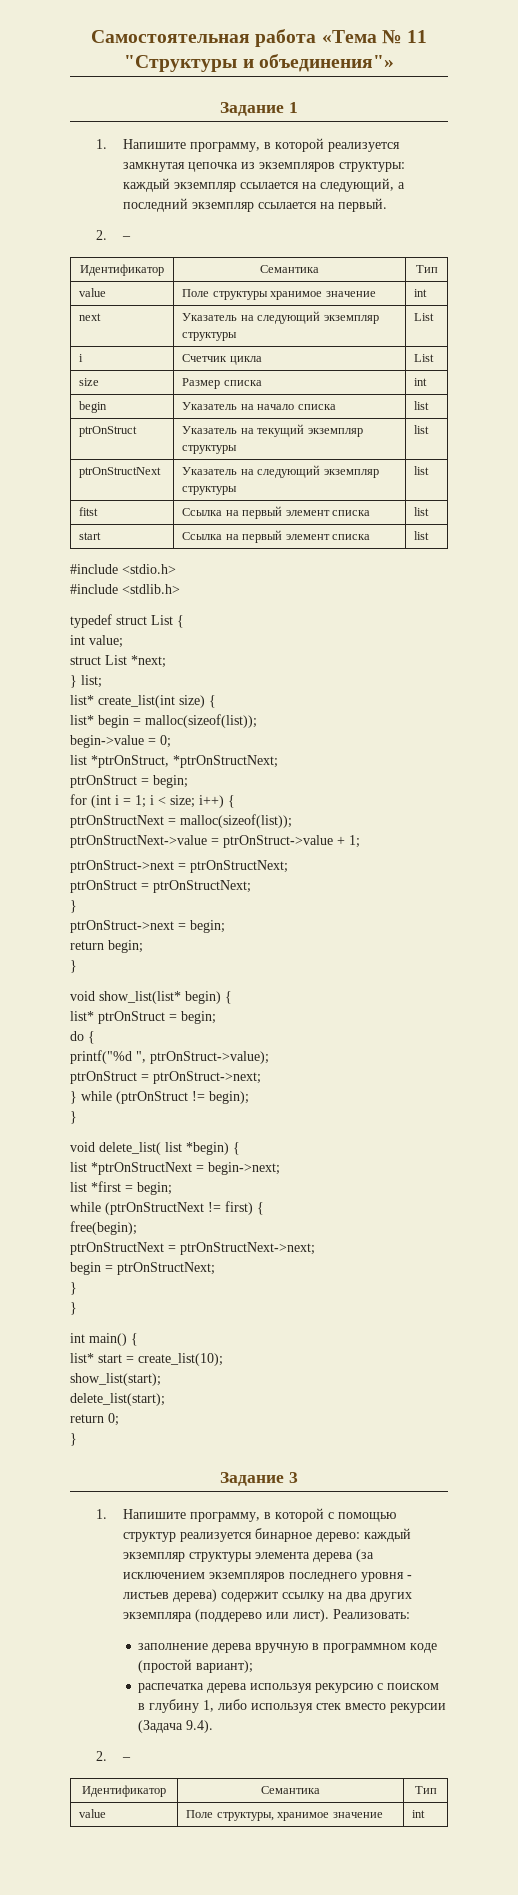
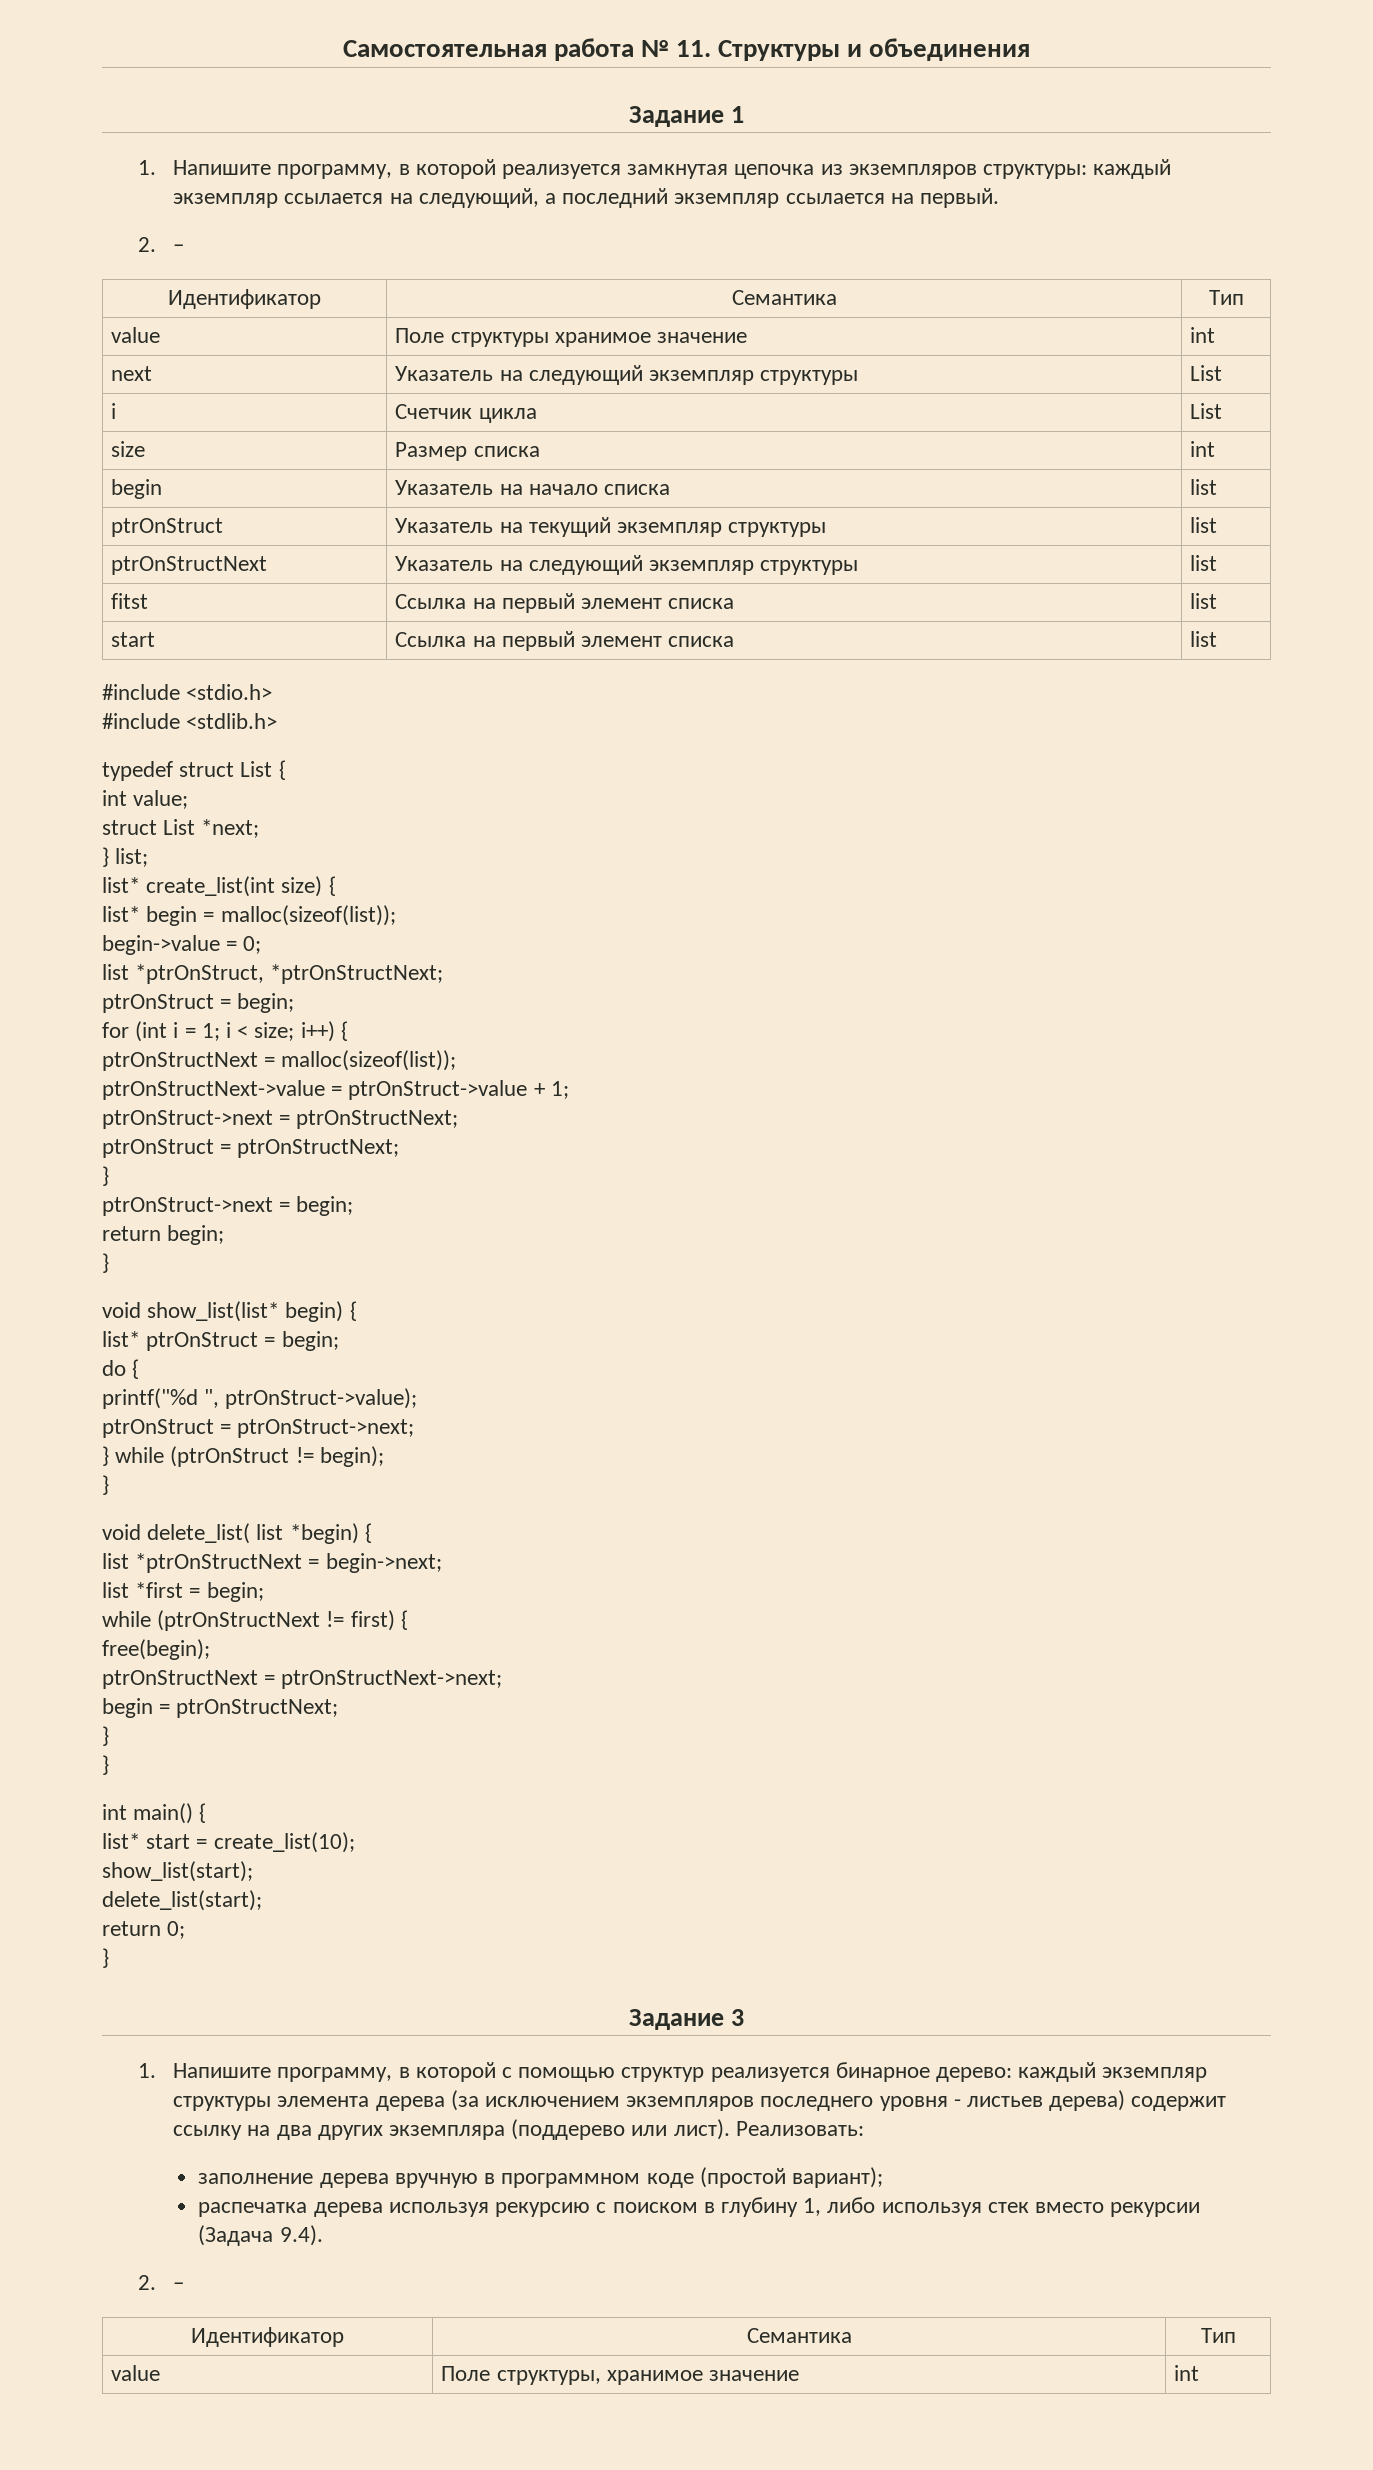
[321,30,428,44] [124,54,394,72] «Тема № 11 "Структуры и объединения"» -> [640,38,1031,61] № 11. Структуры и объединения

